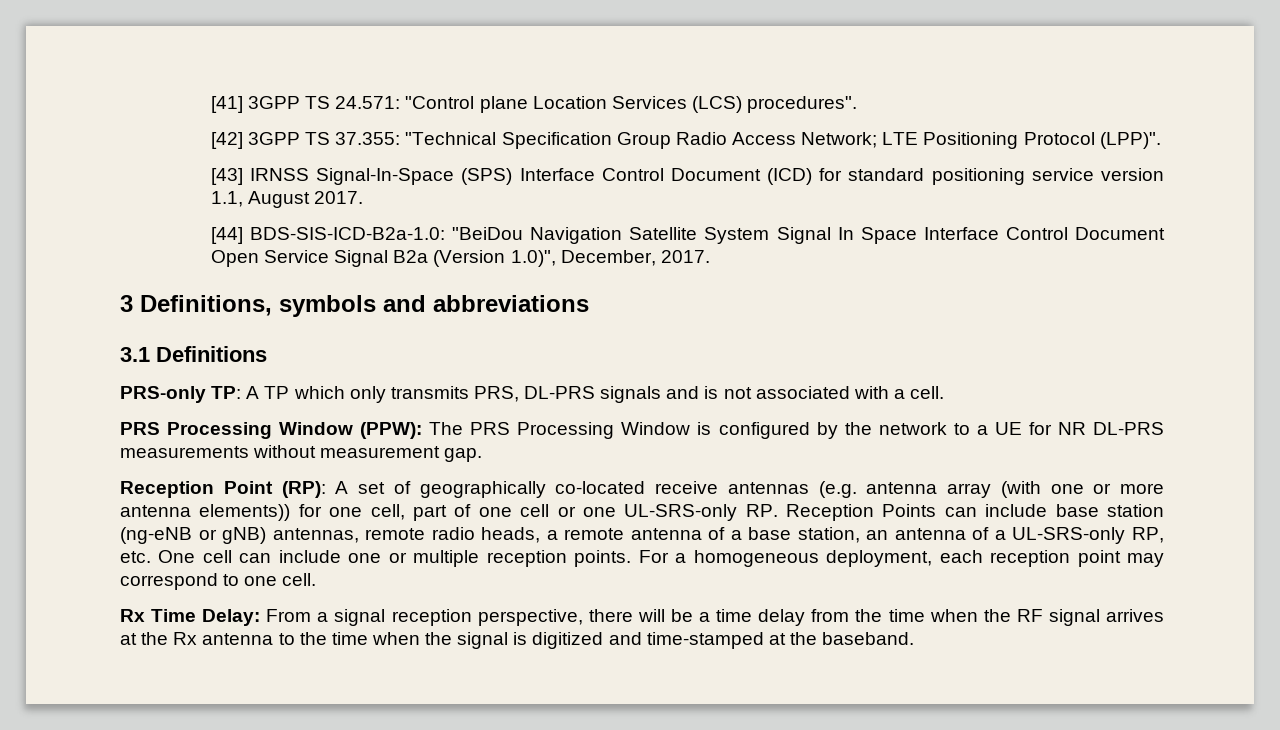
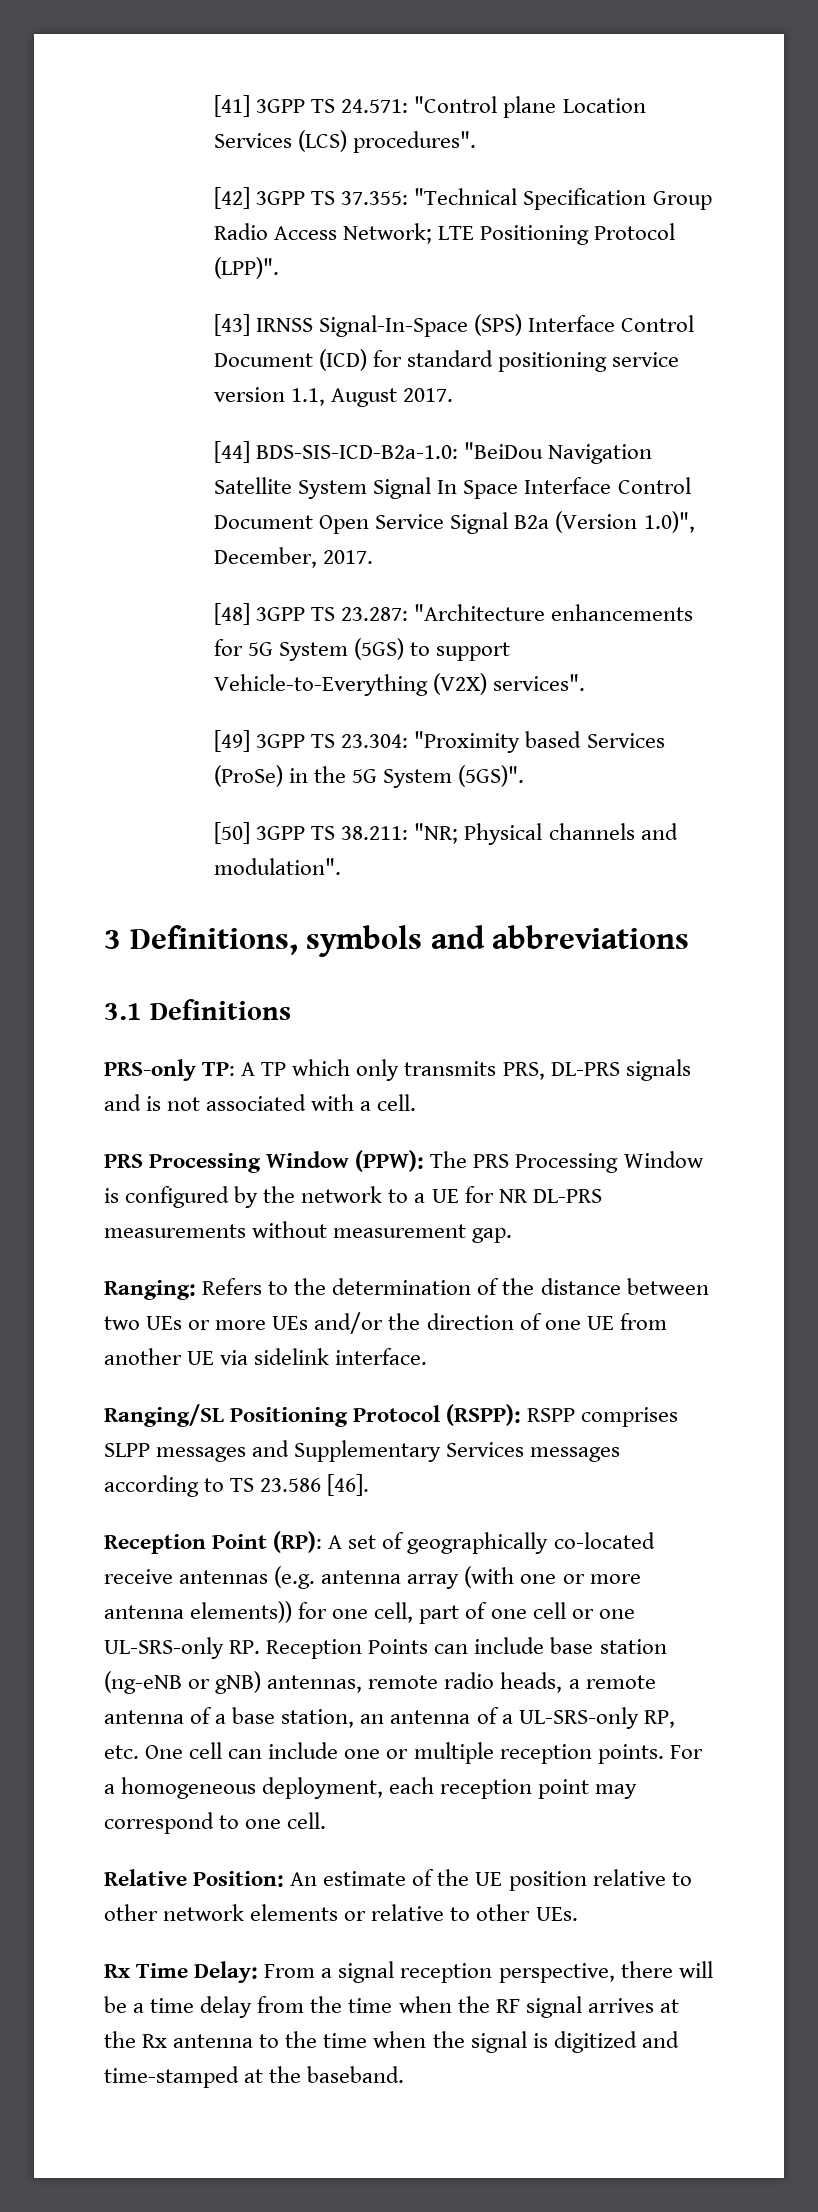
(710, 256) none -> [214,603,694,625] [214,638,511,661] [214,673,586,696] [214,730,665,753] [214,765,525,788] [214,822,678,845] [214,858,342,875] // [48] 3GPP TS 23.287: "Architecture enhancements for 5G System (5GS) to support Vehicle-to-Everything (V2X) services". // [49] 3GPP TS 23.304: "Proximity based Services (ProSe) in the 5G System (5GS)". // [50] 3GPP TS 38.211: "NR; Physical channels and modulation".
(483, 455) none -> [104,1278,709,1300] [104,1312,667,1334] [104,1348,428,1365] [104,1404,679,1427] [104,1440,621,1462] [104,1474,370,1497] // Ranging: Refers to the determination of the distance between two UEs or more UEs and/or the direction of one UE from another UE via sidelink interface. // Ranging/SL Positioning Protocol (RSPP): RSPP comprises SLPP messages and Supplementary Services messages according to TS 23.586 [46].
(317, 579) none -> [104,1869,692,1891] [104,1904,578,1921] // Relative Position: An estimate of the UE position relative to other network elements or relative to other UEs.

